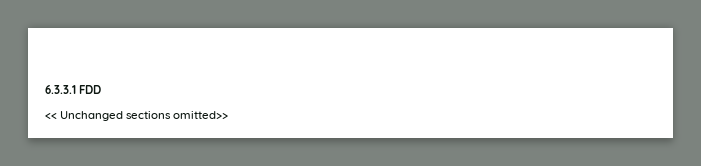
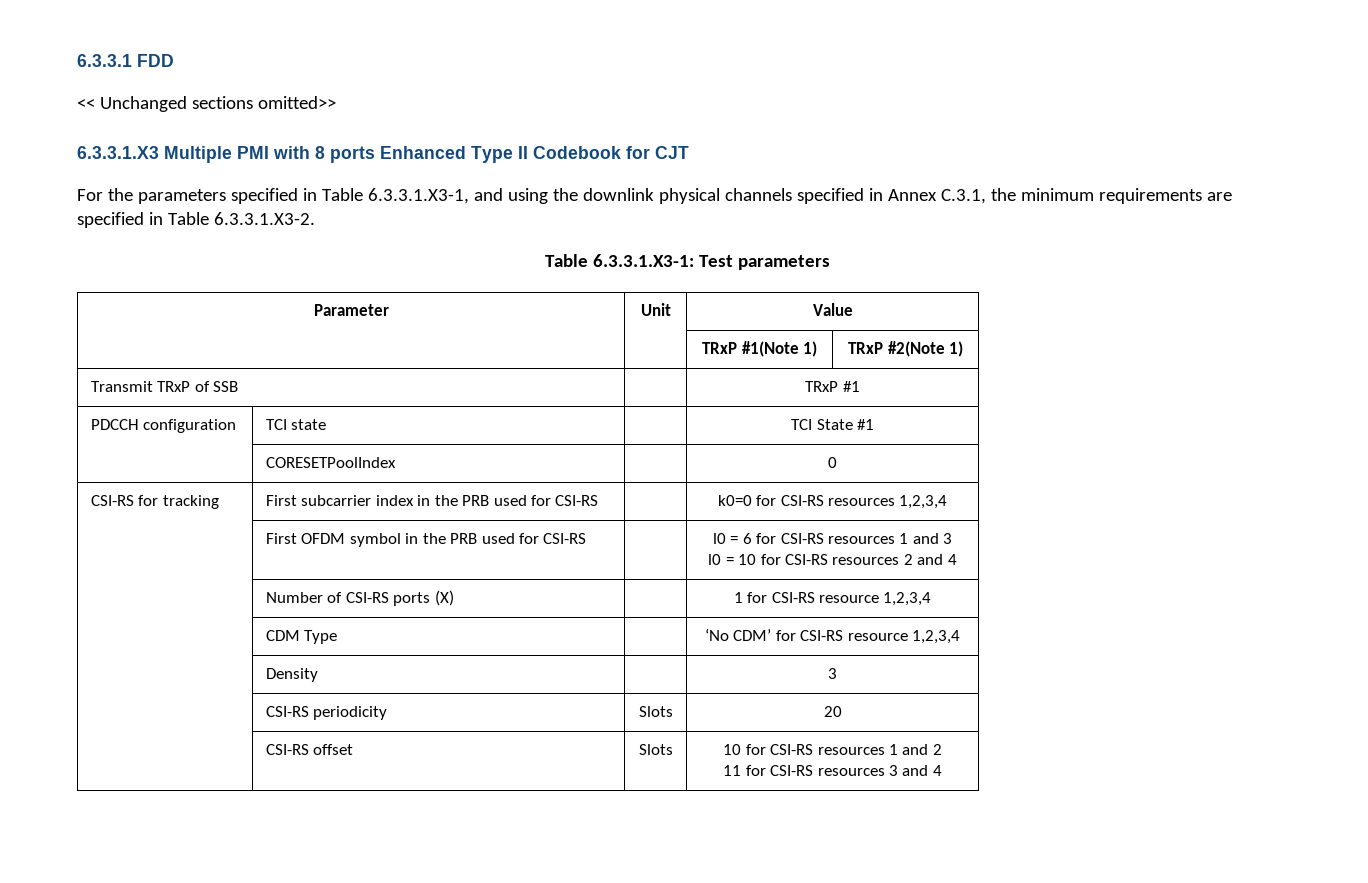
(229, 115) none -> [77,146,689,163] [77,188,1232,204] [77,212,315,228] [545,254,830,270] [313,304,389,316] [640,303,671,316] [812,303,853,316] [702,341,817,357] [848,341,963,357] [90,381,239,392] [805,381,860,392] [90,419,237,433] [265,419,327,430] [791,419,874,430] [265,457,396,468] [828,457,837,468] [90,495,219,509] [265,495,599,506] [717,495,948,509] [265,533,587,547] [712,533,953,544] [708,554,957,565] [265,590,454,606] [733,592,932,606] [265,630,338,644] [704,628,961,644] [265,668,318,682] [828,668,837,679] [265,706,388,720] [638,706,673,717] [823,706,842,717] [265,744,354,755] [638,744,673,755] [723,744,942,755] [723,765,942,776] // 6.3.3.1.X3 Multiple PMI with 8 ports Enhanced Type II Codebook for CJT // For the parameters specified in Table 6.3.3.1.X3-1, and using the downlink physical channels specified in Annex C.3.1, the minimum requirements are specified in Table 6.3.3.1.X3-2. // Table 6.3.3.1.X3-1: Test parameters // Parameter | Unit | Value // | | TRxP #1(Note 1) | TRxP #2(Note 1) // Transmit TRxP of SSB | | TRxP #1 // PDCCH configuration | TCI state | | TCI State #1 // | CORESETPoolIndex | | 0 // CSI-RS for tracking | First subcarrier index in the PRB used for CSI-RS | | k0=0 for CSI-RS resources 1,2,3,4 // | First OFDM symbol in the PRB used for CSI-RS | | l0 = 6 for CSI-RS resources 1 and 3 // l0 = 10 for CSI-RS resources 2 and 4 // | Number of CSI-RS ports (X) | | 1 for CSI-RS resource 1,2,3,4 // | CDM Type | | ‘No CDM’ for CSI-RS resource 1,2,3,4 // | Density | | 3 // | CSI-RS periodicity | Slots | 20 // | CSI-RS offset | Slots | 10 for CSI-RS resources 1 and 2 // 11 for CSI-RS resources 3 and 4

